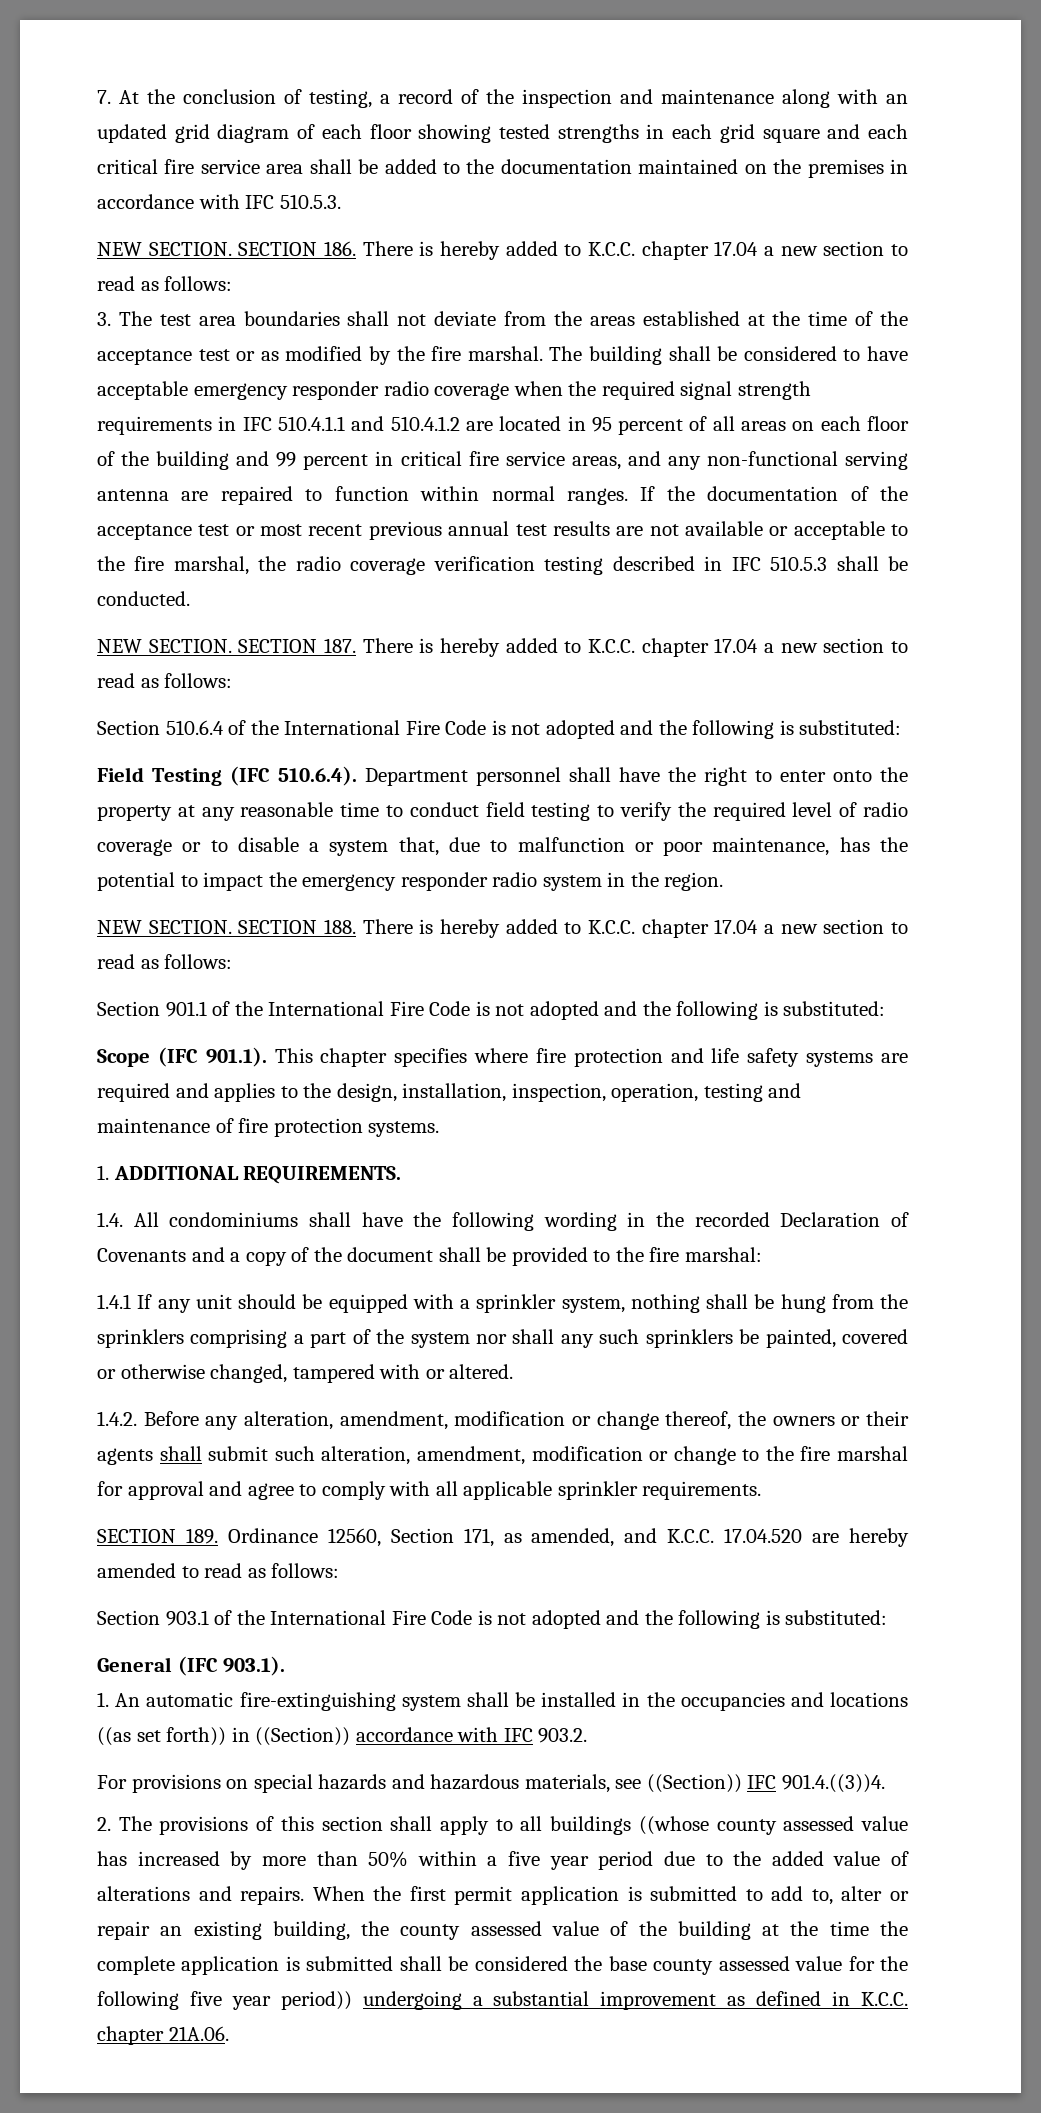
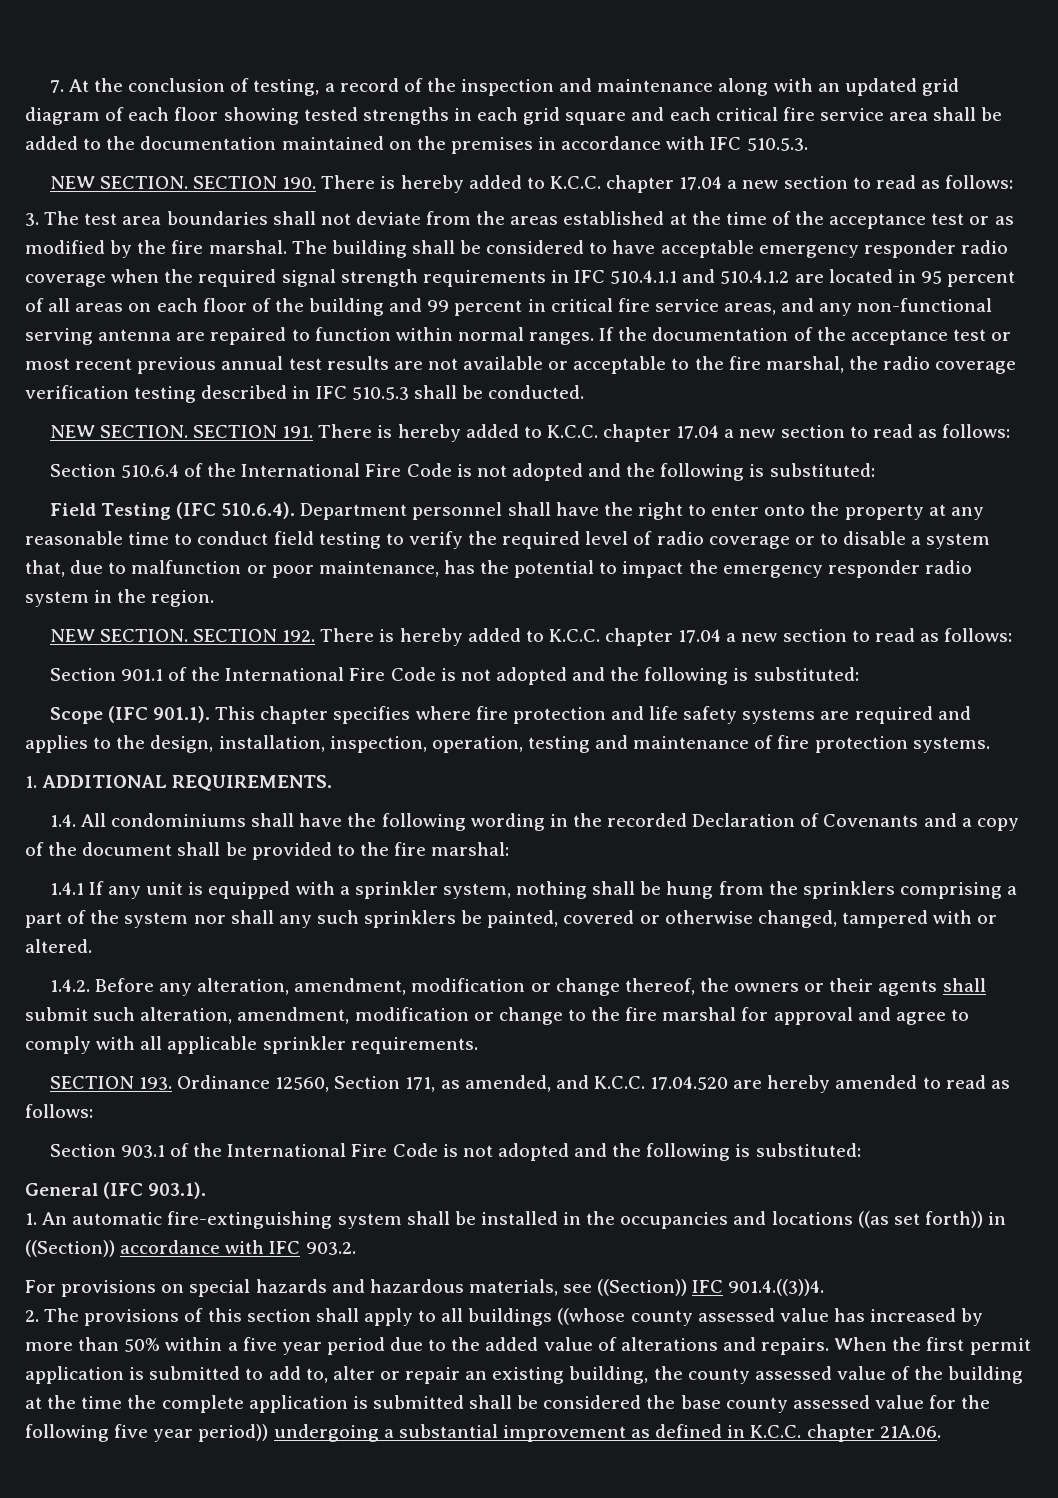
[324,241,356,256] 186. -> [282,177,317,189] 190.
[324,638,356,653] 187. -> [282,426,314,438] 191.
[324,919,356,934] 188. -> [282,630,316,642] 192.
[238,1294,323,1309] should be -> [188,882,204,895] is
[185,1528,218,1544] 189. -> [138,1077,172,1090] 193.

